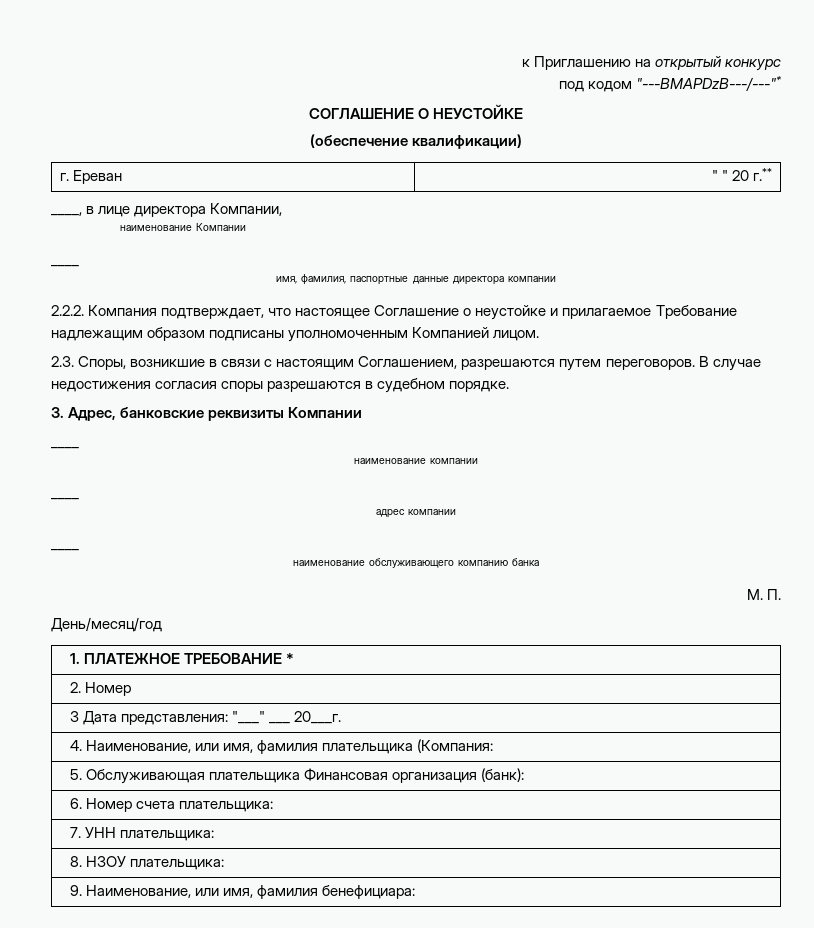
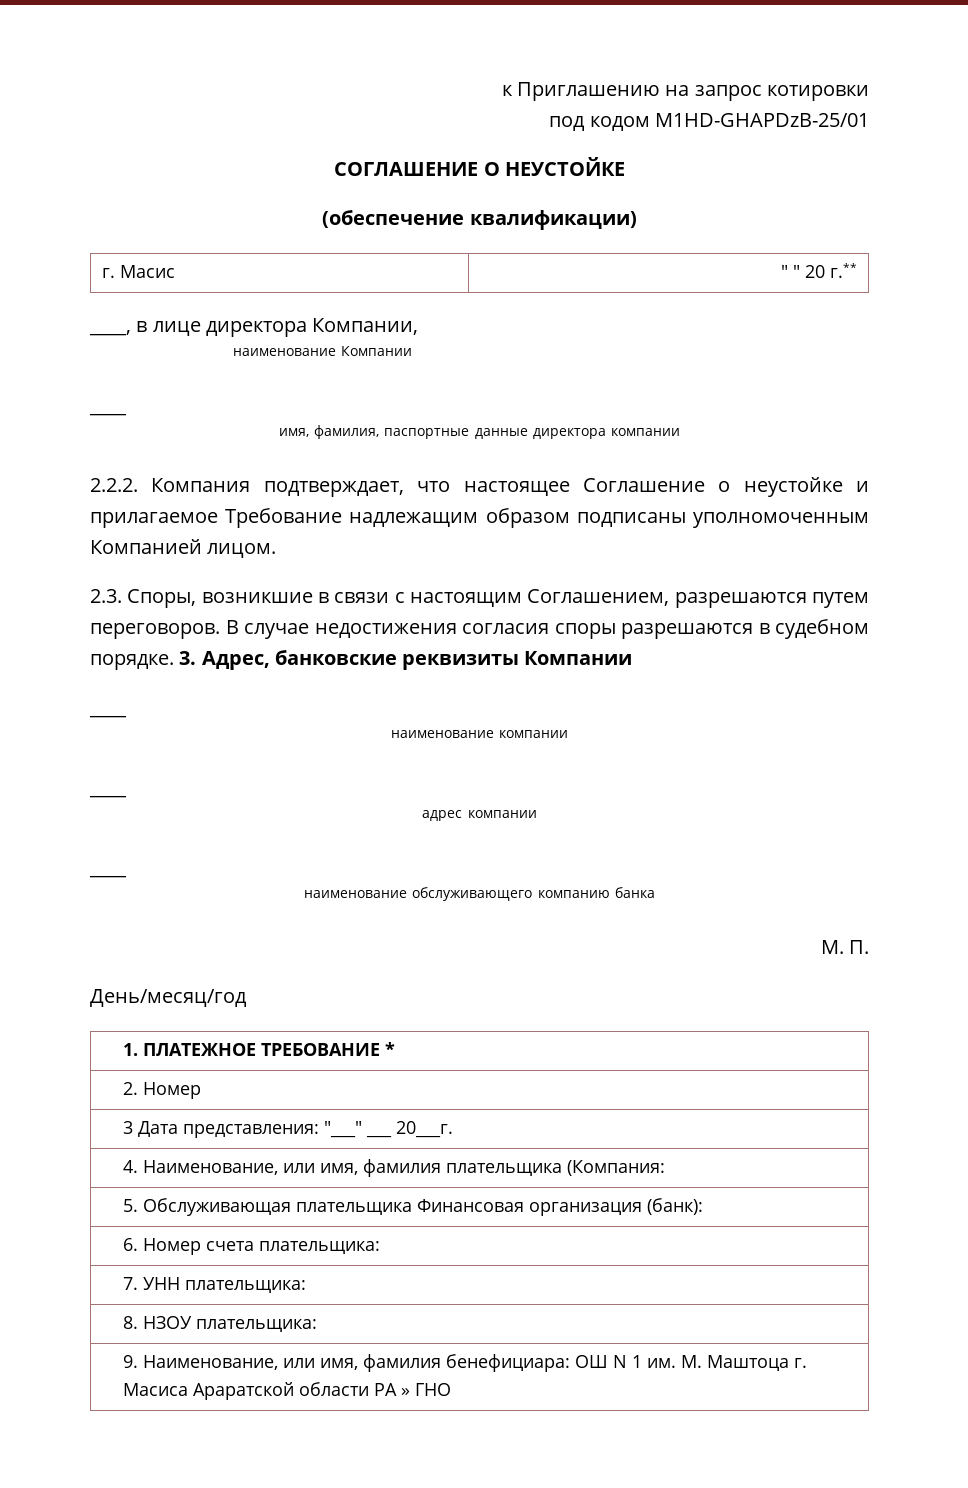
[654,56,781,71] открытый конкурс -> [694,85,869,101] запрос котировки
[635,76,782,91] "---BMAPDzB---/---"* -> [655,113,869,127] M1HD-GHAPDzB-25/01
[72,170,122,184] Ереван -> [119,265,175,278] Масис
(510, 386) // -> (174, 662) none
(416, 892) none -> [574,1355,807,1371] [122,1382,451,1400] ОШ N 1 им. М. Маштоца г. Масиса Араратской области РА » ГНО

